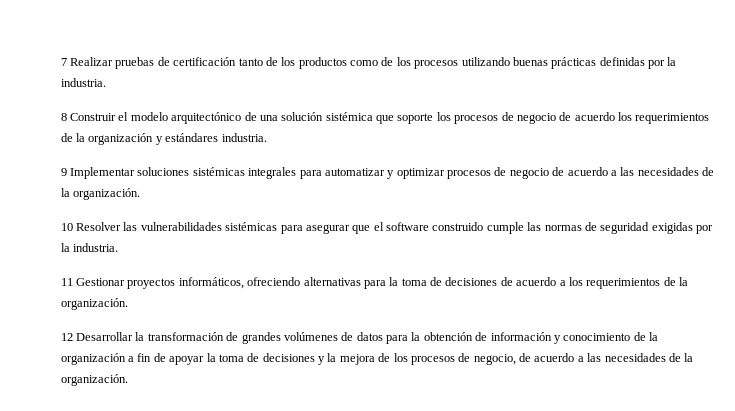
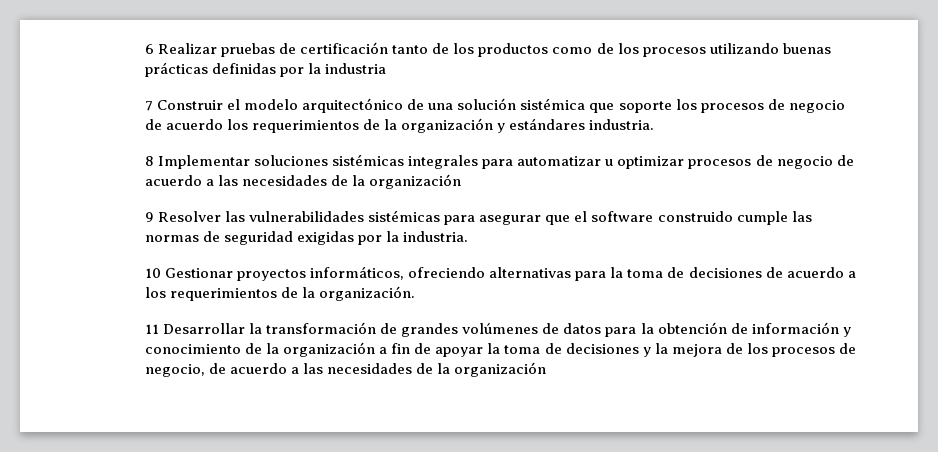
[60,58,67,66] 7 -> [145,44,155,54] 6
[60,78,106,87] [60,113,67,121] industria. // 8 -> [325,63,387,74] [145,101,154,111] industria // 7
[60,168,67,176] 9 -> [145,156,155,166] 8
[387,170,395,179] y -> [605,159,614,166] u
[73,188,141,200] [60,223,73,231] organización. // 10 -> [369,174,462,189] [145,212,155,222] organización // 9
[60,278,73,286] 11 -> [145,268,162,278] 10
[60,333,73,341] 12 -> [145,324,160,334] 11
[60,374,128,386] organización. -> [454,362,547,377] organización

